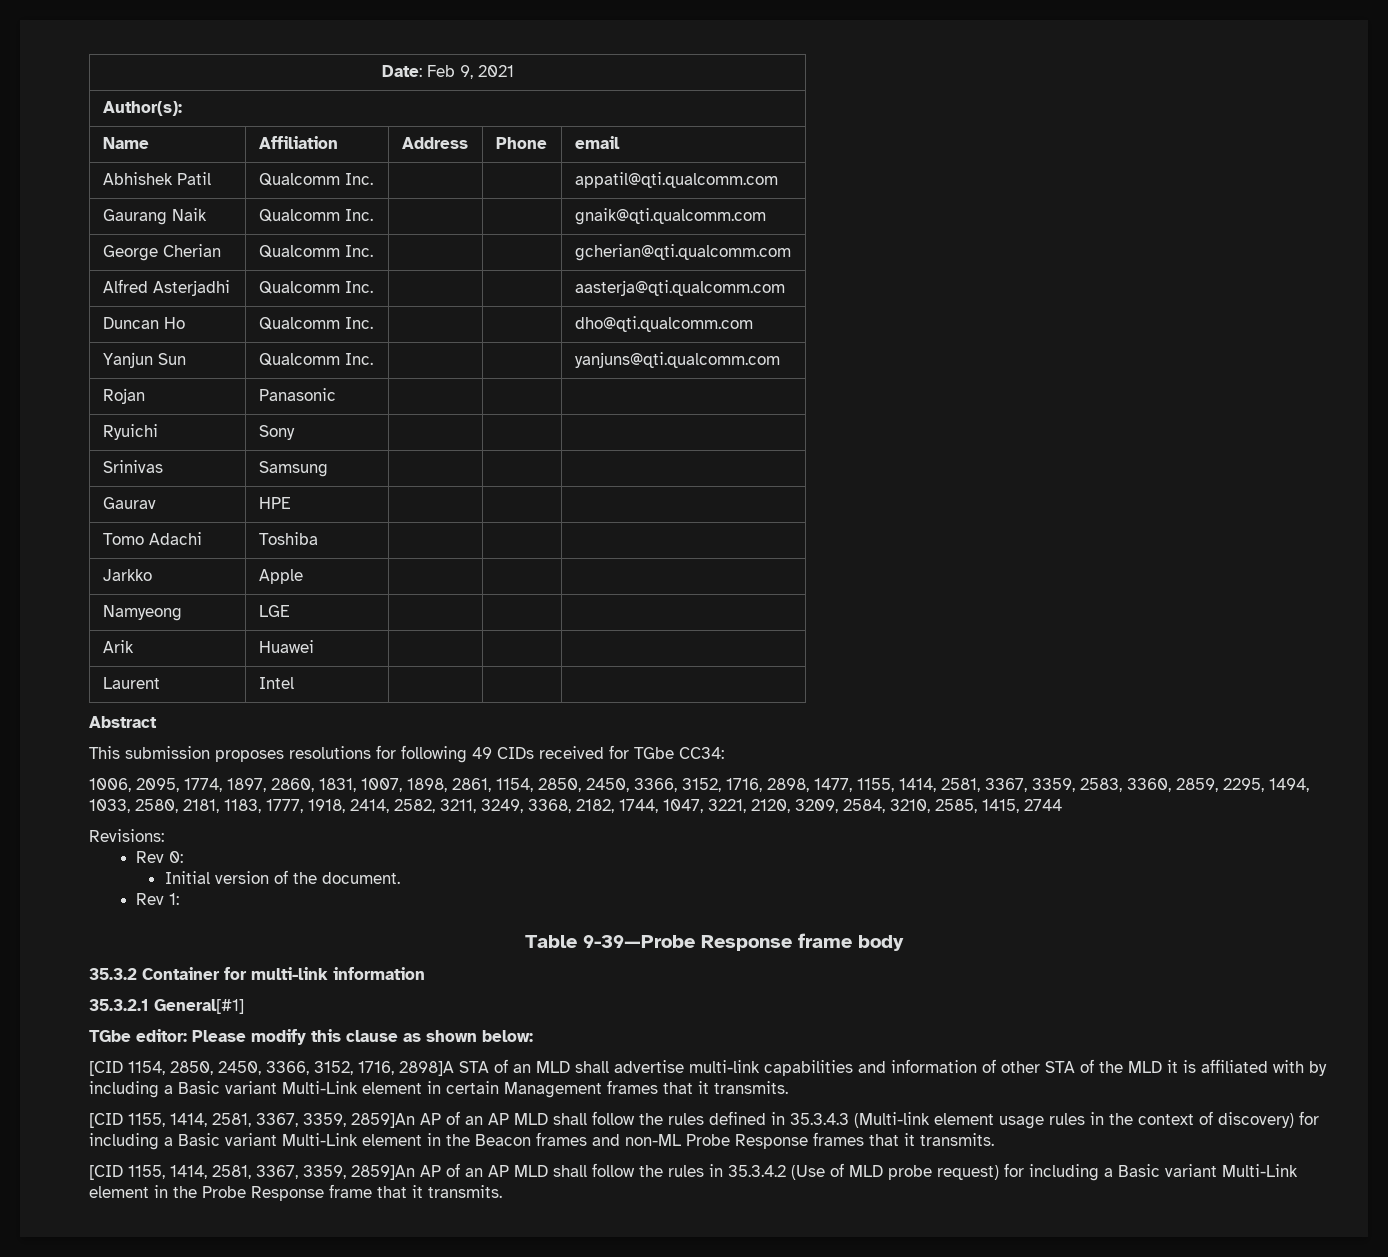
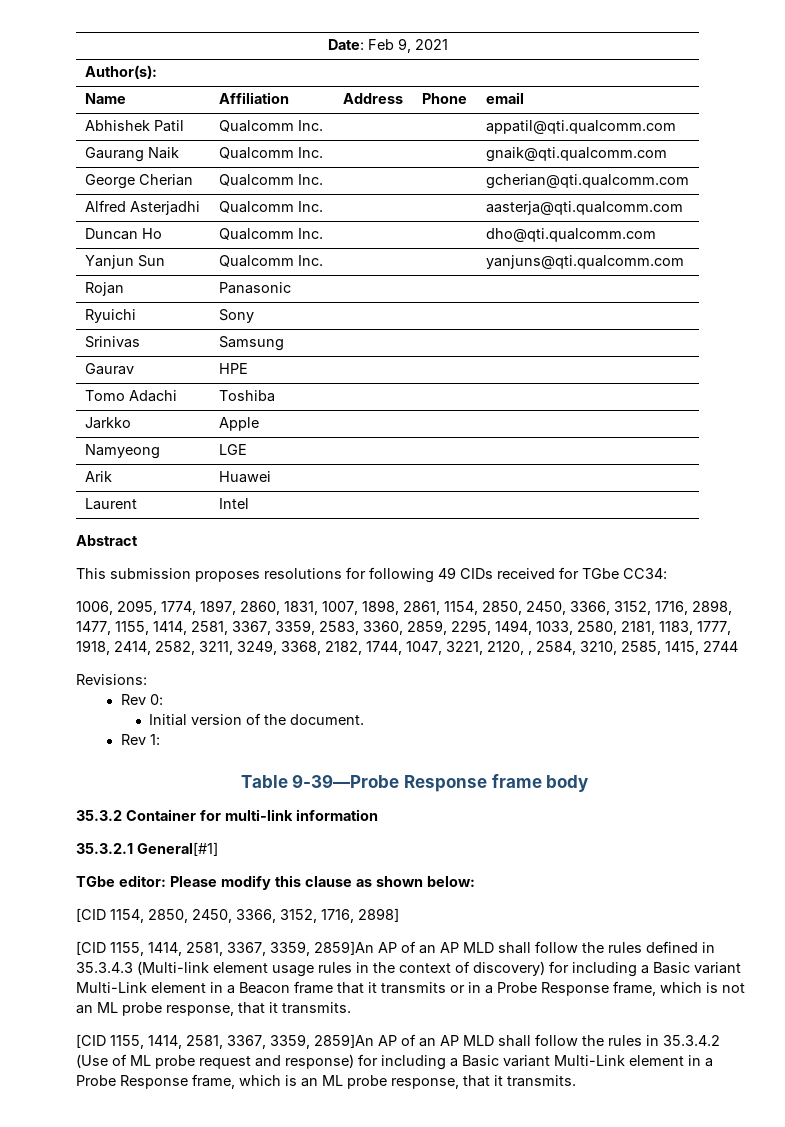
[795,799,838,813] 3209, -> [528,651,532,655] ,
[399,1059,1327,1076] [89,1080,788,1098] 2898]A STA of an MLD shall advertise multi-link capabilities and information of other STA of the MLD it is affiliated with by including a Basic variant Multi-Link element in certain Management frames that it transmits. -> [358,908,399,922] 2898]
[446,1132,864,1149] the Beacon frames and non-ML Probe Response frames -> [227,981,745,996] [76,1002,234,1016] a Beacon frame that it transmits or in a Probe Response frame, which is not an ML probe response,
[849,1163,1298,1181] [89,1184,372,1201] MLD probe request) for including a Basic variant Multi-Link element in the Probe Response frame -> [130,1054,713,1070] [76,1074,459,1089] ML probe request and response) for including a Basic variant Multi-Link element in a Probe Response frame, which is an ML probe response,

